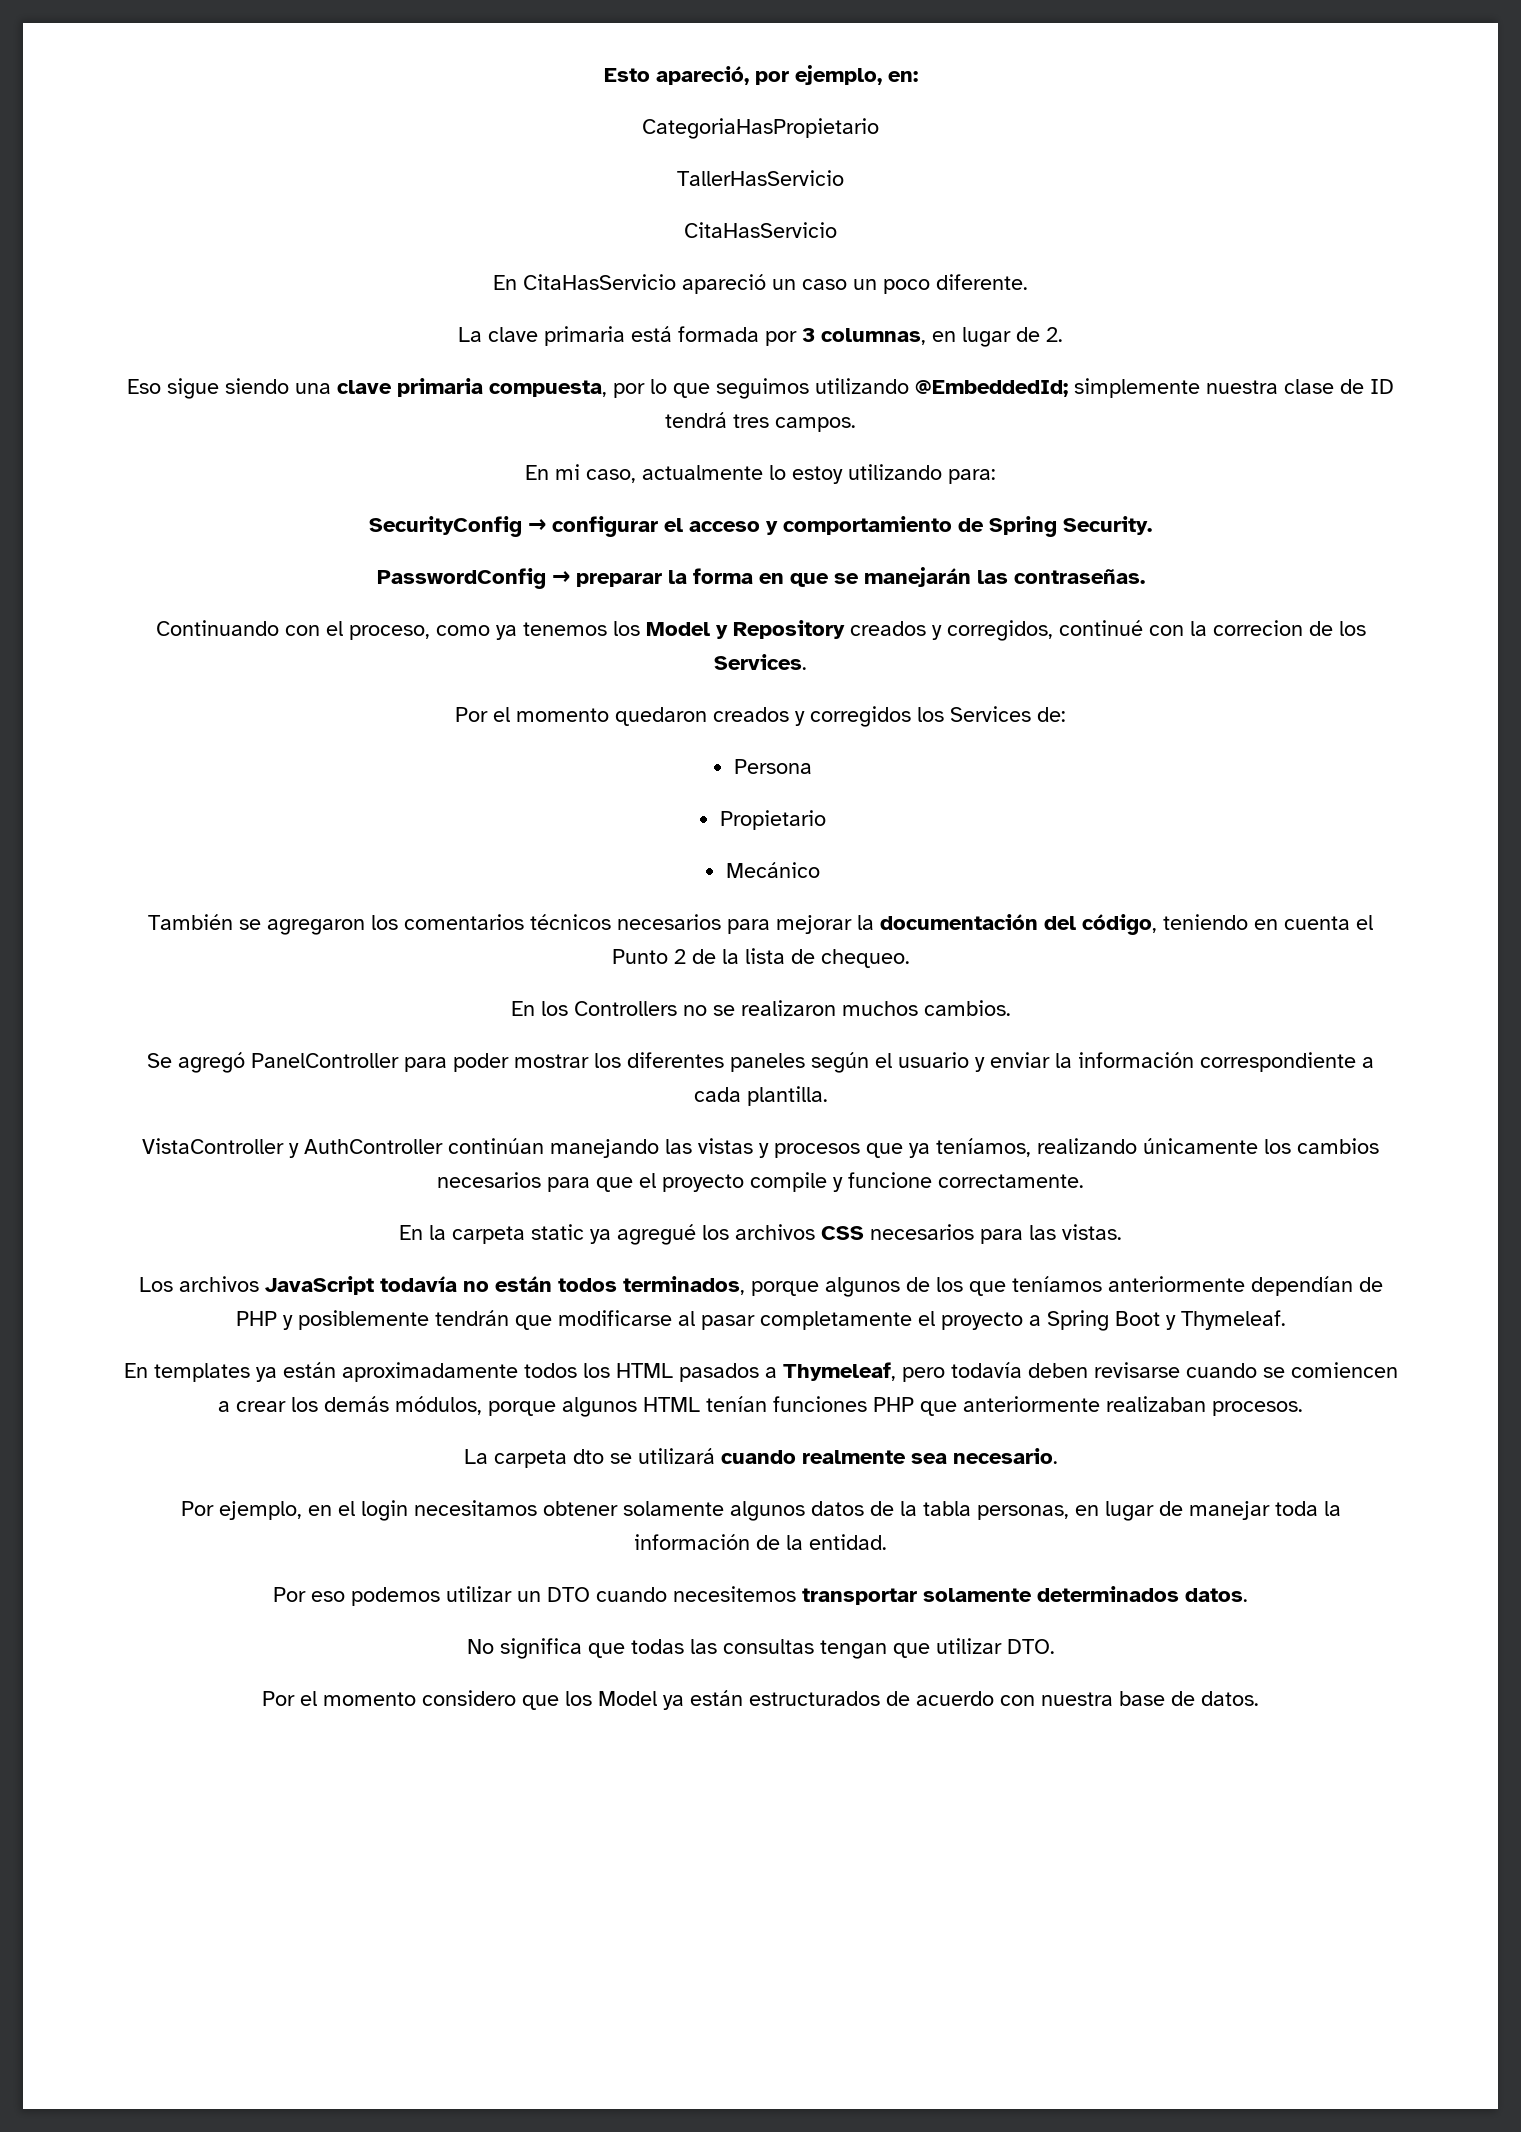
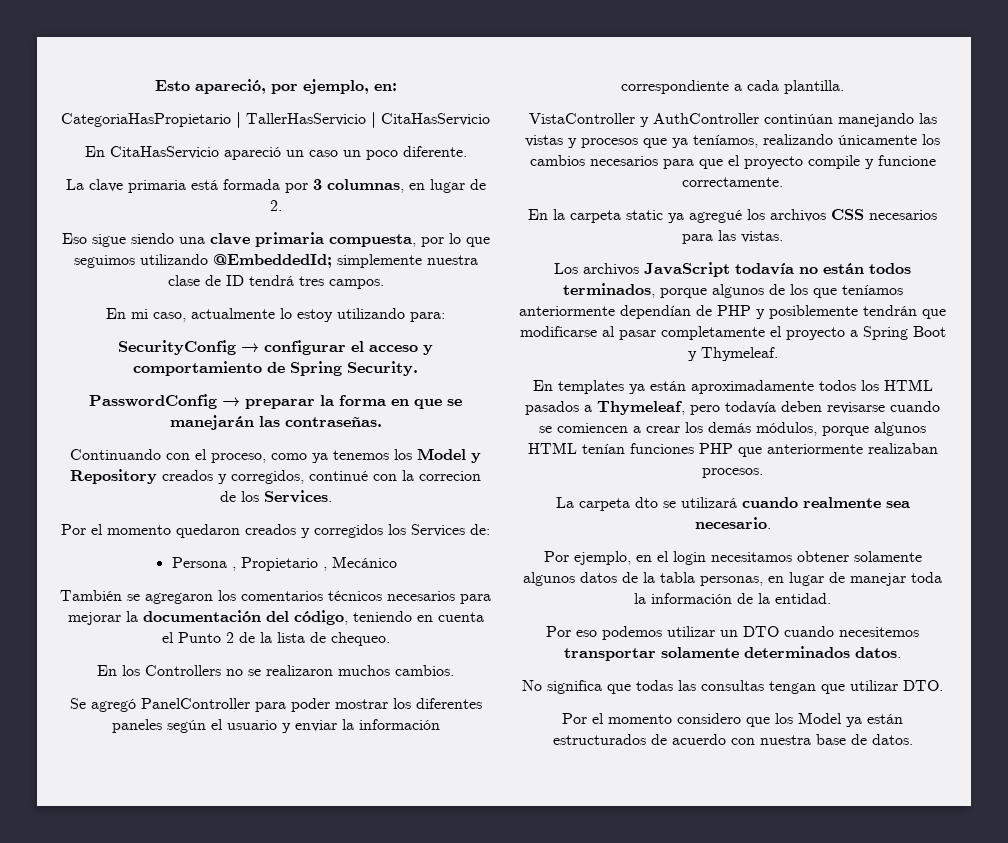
(879, 128) // -> [236,112,241,128] |
(844, 178) // -> [371,112,376,128] |
(812, 766) // -> [231,567,236,571] ,
(826, 820) // -> [322,567,327,571] ,

